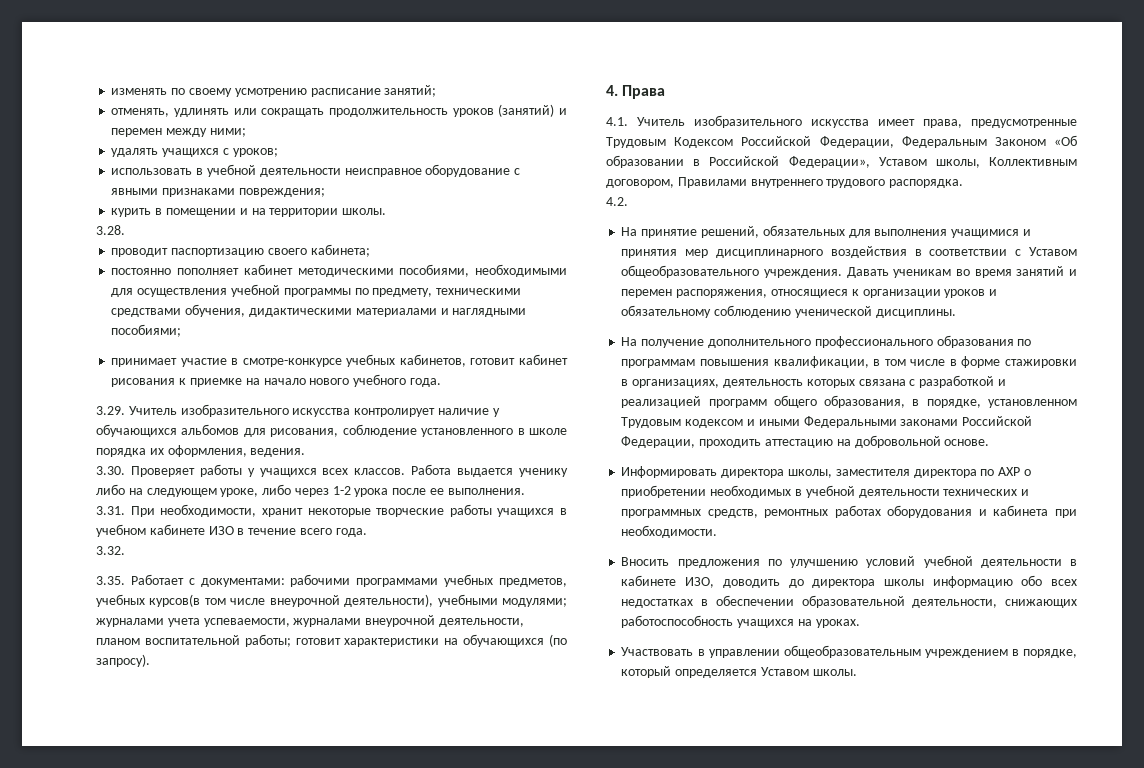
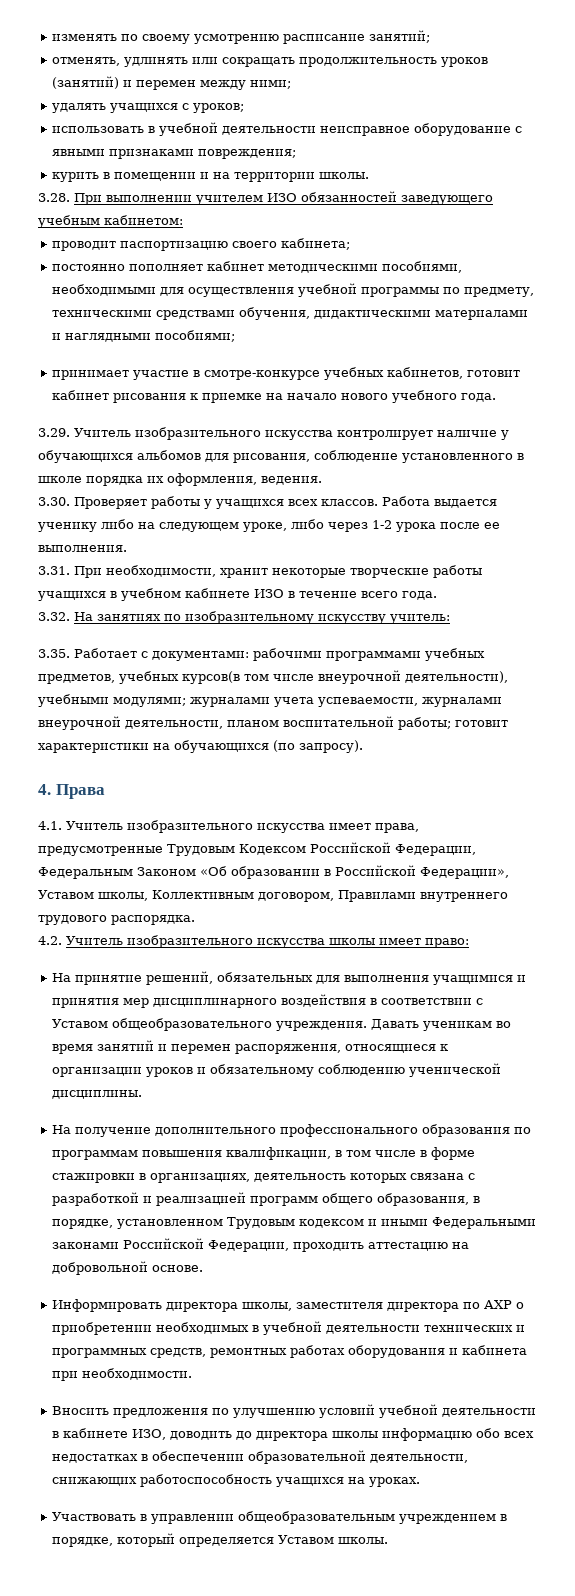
(125, 230) none -> [74,191,493,205] [38,215,183,228] При выполнении учителем ИЗО обязанностей заведующего учебным кабинетом:
(125, 550) none -> [74,611,450,624] На занятиях по изобразительному искусству учитель:
(628, 201) none -> [66,935,469,948] Учитель изобразительного искусства школы имеет право:

